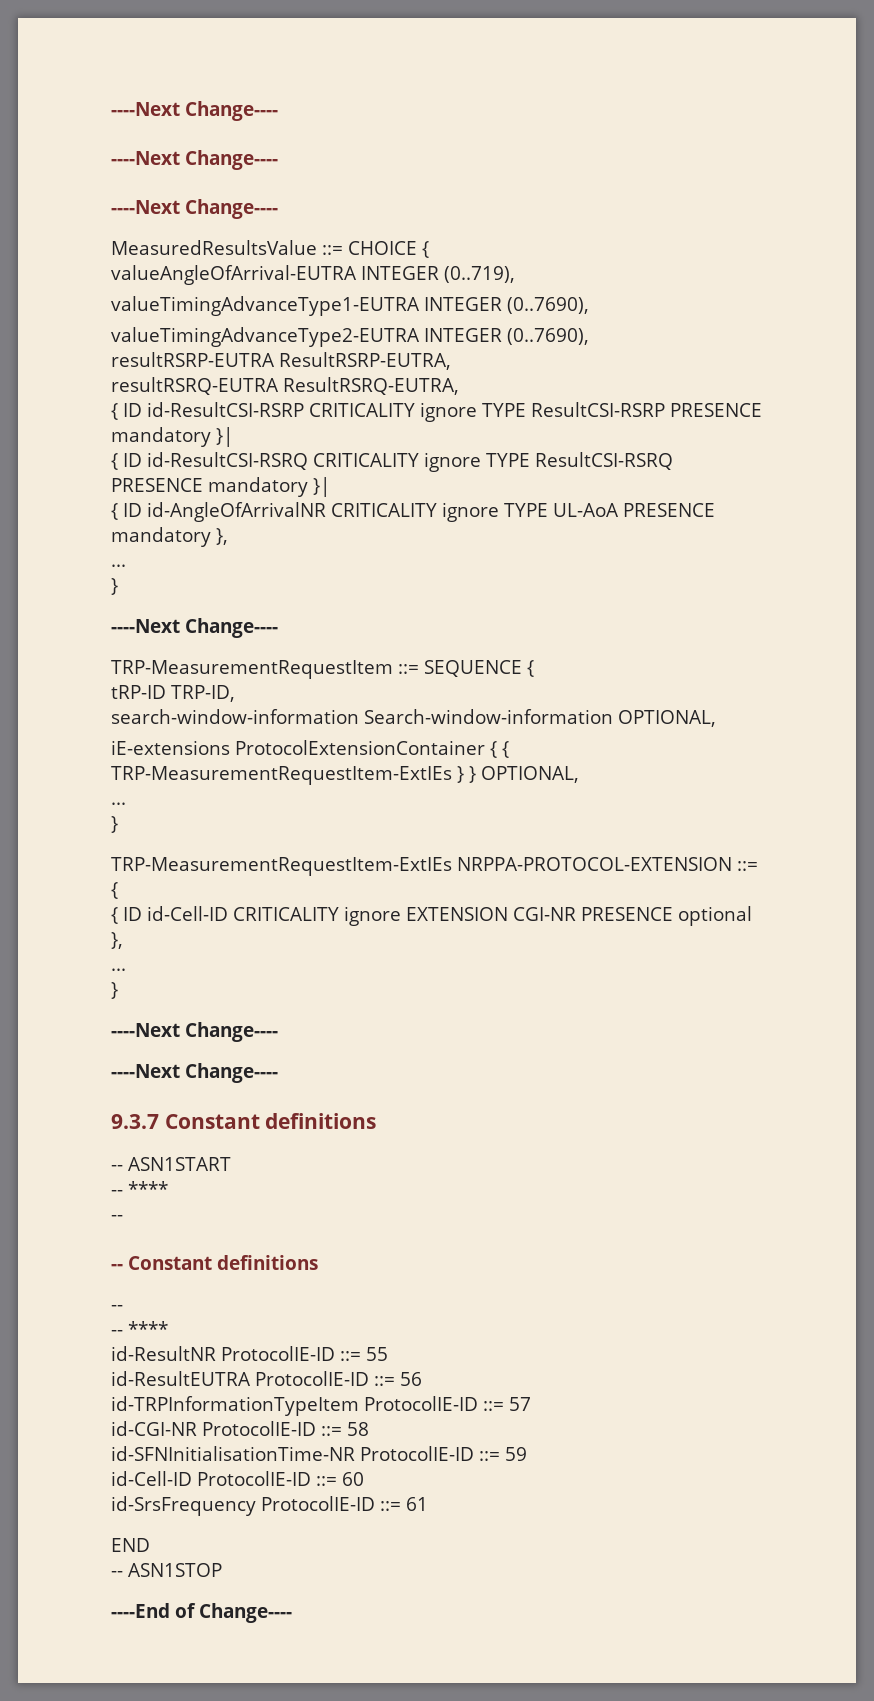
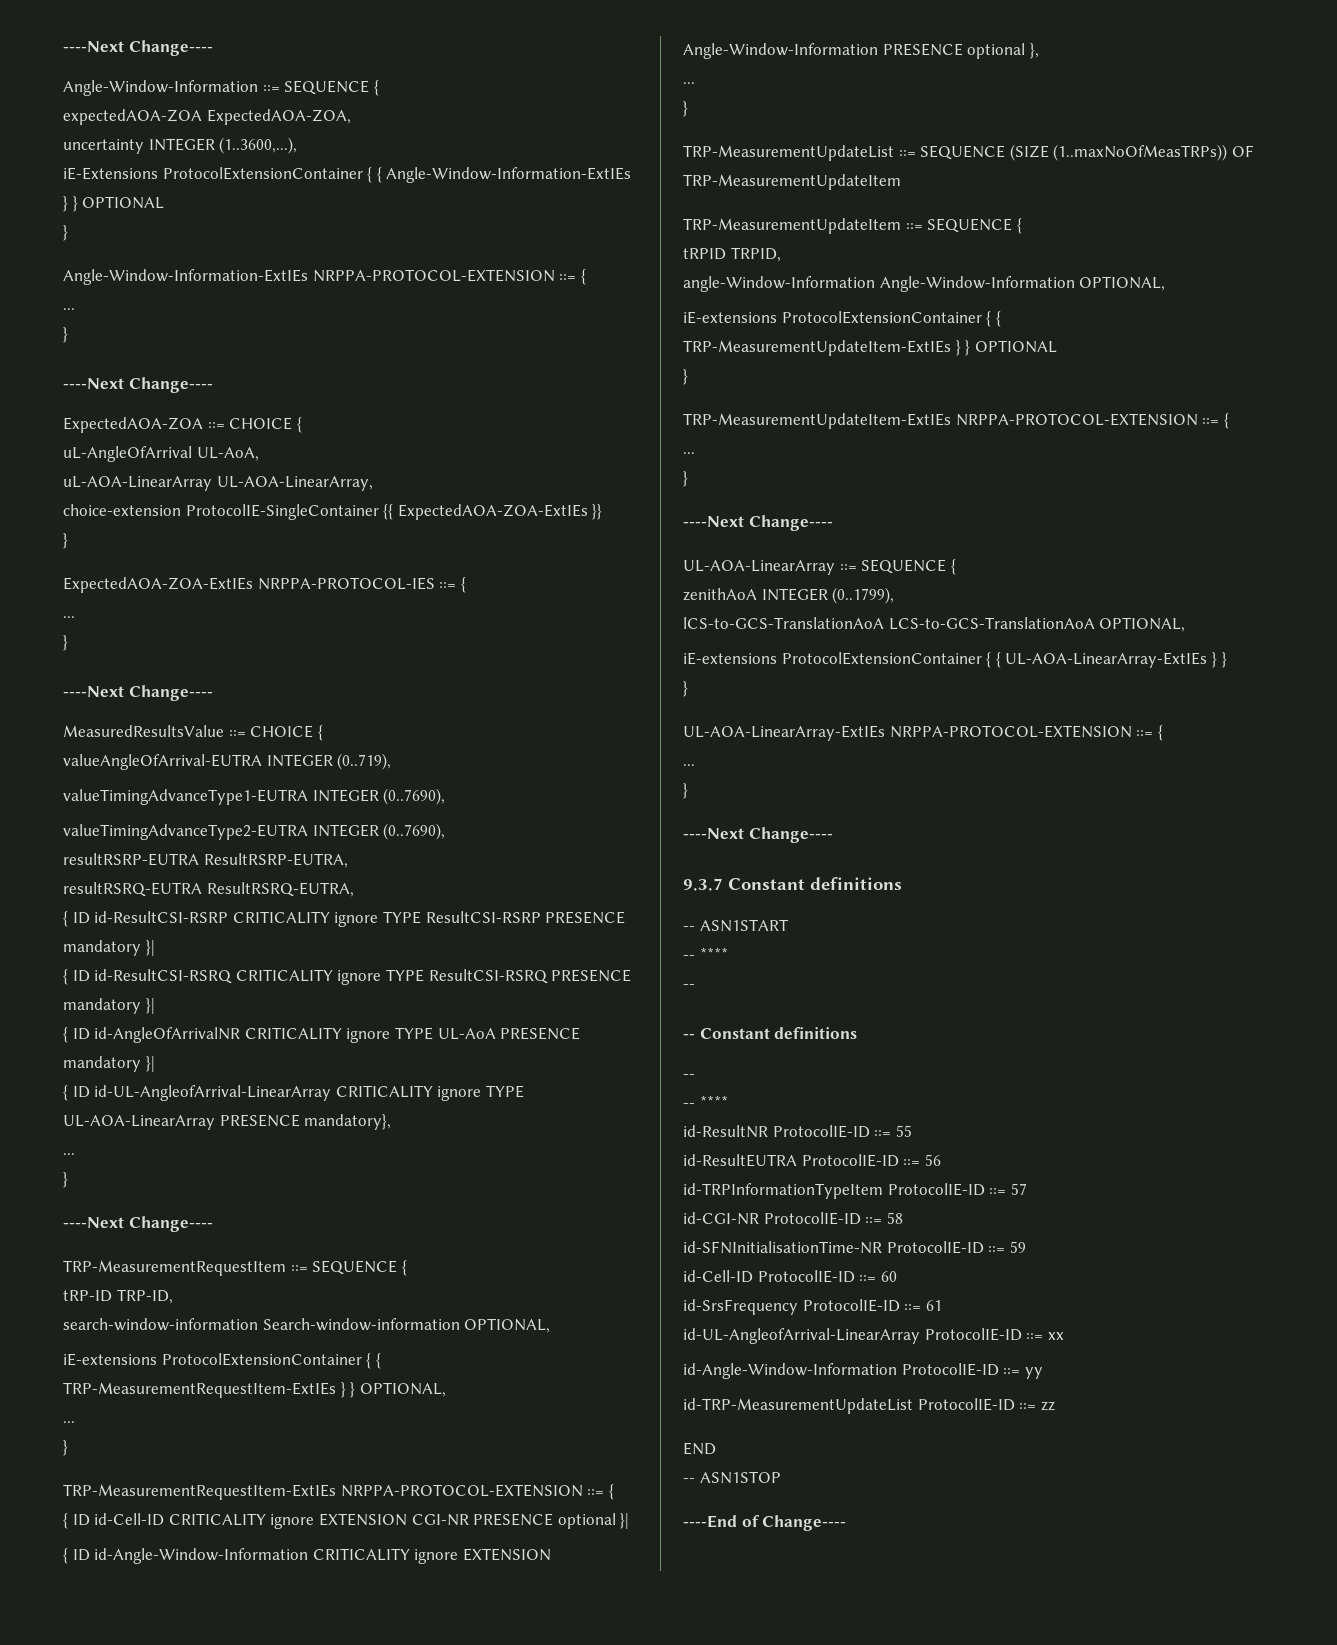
[111,101,278,121] [111,150,278,170] ----Next Change---- // ----Next Change---- -> [63,40,213,56] [63,80,379,96] [63,109,351,125] [63,137,298,154] [63,167,632,183] [63,196,165,212] [63,225,68,241] [63,269,586,285] [63,308,75,310] [63,327,68,343] [63,377,213,393] [63,417,302,433] [63,446,259,462] [63,476,373,491] [63,504,603,520] [63,533,68,549] [63,577,466,593] [63,616,75,618] [63,635,68,651] ----Next Change---- // Angle-Window-Information ::= SEQUENCE { // expectedAOA-ZOA ExpectedAOA-ZOA, // uncertainty INTEGER (1..3600,...), // iE-Extensions ProtocolExtensionContainer { { Angle-Window-Information-ExtIEs } } OPTIONAL // } // Angle-Window-Information-ExtIEs NRPPA-PROTOCOL-EXTENSION ::= { // ... // } // ----Next Change---- // ExpectedAOA-ZOA ::= CHOICE { // uL-AngleOfArrival UL-AoA, // uL-AOA-LinearArray UL-AOA-LinearArray, // choice-extension ProtocolIE-SingleContainer {{ ExpectedAOA-ZOA-ExtIEs }} // } // ExpectedAOA-ZOA-ExtIEs NRPPA-PROTOCOL-IES ::= { // ... // }
[216,528,228,545] }, -> [145,1056,155,1072] [63,1085,524,1101] [63,1114,392,1130] }| // { ID id-UL-AngleofArrival-LinearArray CRITICALITY ignore TYPE UL-AOA-LinearArray PRESENCE mandatory},
[111,932,123,949] [111,968,126,971] [111,982,118,999] [111,1022,278,1042] }, // ... // } // ----Next Change---- -> [620,1513,630,1529] [63,1548,551,1564] [683,43,1039,59] [683,82,695,84] [683,101,688,117] [683,144,1254,161] [683,174,901,190] [683,218,1022,234] [683,247,781,262] [683,276,1166,292] [683,311,1001,327] [683,340,1057,356] [683,369,688,385] [683,413,1229,429] [683,452,695,454] [683,471,688,487] [683,515,833,531] [683,559,956,575] [683,587,895,604] [683,617,1186,632] [683,652,1227,668] [683,681,688,697] [683,725,1163,741] [683,764,695,766] [683,783,688,799] }| // { ID id-Angle-Window-Information CRITICALITY ignore EXTENSION Angle-Window-Information PRESENCE optional }, // ... // } // TRP-MeasurementUpdateList ::= SEQUENCE (SIZE (1..maxNoOfMeasTRPs)) OF TRP-MeasurementUpdateItem // TRP-MeasurementUpdateItem ::= SEQUENCE { // tRPID TRPID, // angle-Window-Information Angle-Window-Information OPTIONAL, // iE-extensions ProtocolExtensionContainer { { TRP-MeasurementUpdateItem-ExtIEs } } OPTIONAL // } // TRP-MeasurementUpdateItem-ExtIEs NRPPA-PROTOCOL-EXTENSION ::= { // ... // } // ----Next Change---- // UL-AOA-LinearArray ::= SEQUENCE { // zenithAoA INTEGER (0..1799), // lCS-to-GCS-TranslationAoA LCS-to-GCS-TranslationAoA OPTIONAL, // iE-extensions ProtocolExtensionContainer { { UL-AOA-LinearArray-ExtIEs } } // } // UL-AOA-LinearArray-ExtIEs NRPPA-PROTOCOL-EXTENSION ::= { // ... // }
(428, 1504) none -> [683,1328,1064,1344] [683,1363,1043,1379] [683,1398,1055,1414] // id-UL-AngleofArrival-LinearArray ProtocolIE-ID ::= xx // id-Angle-Window-Information ProtocolIE-ID ::= yy // id-TRP-MeasurementUpdateList ProtocolIE-ID ::= zz

